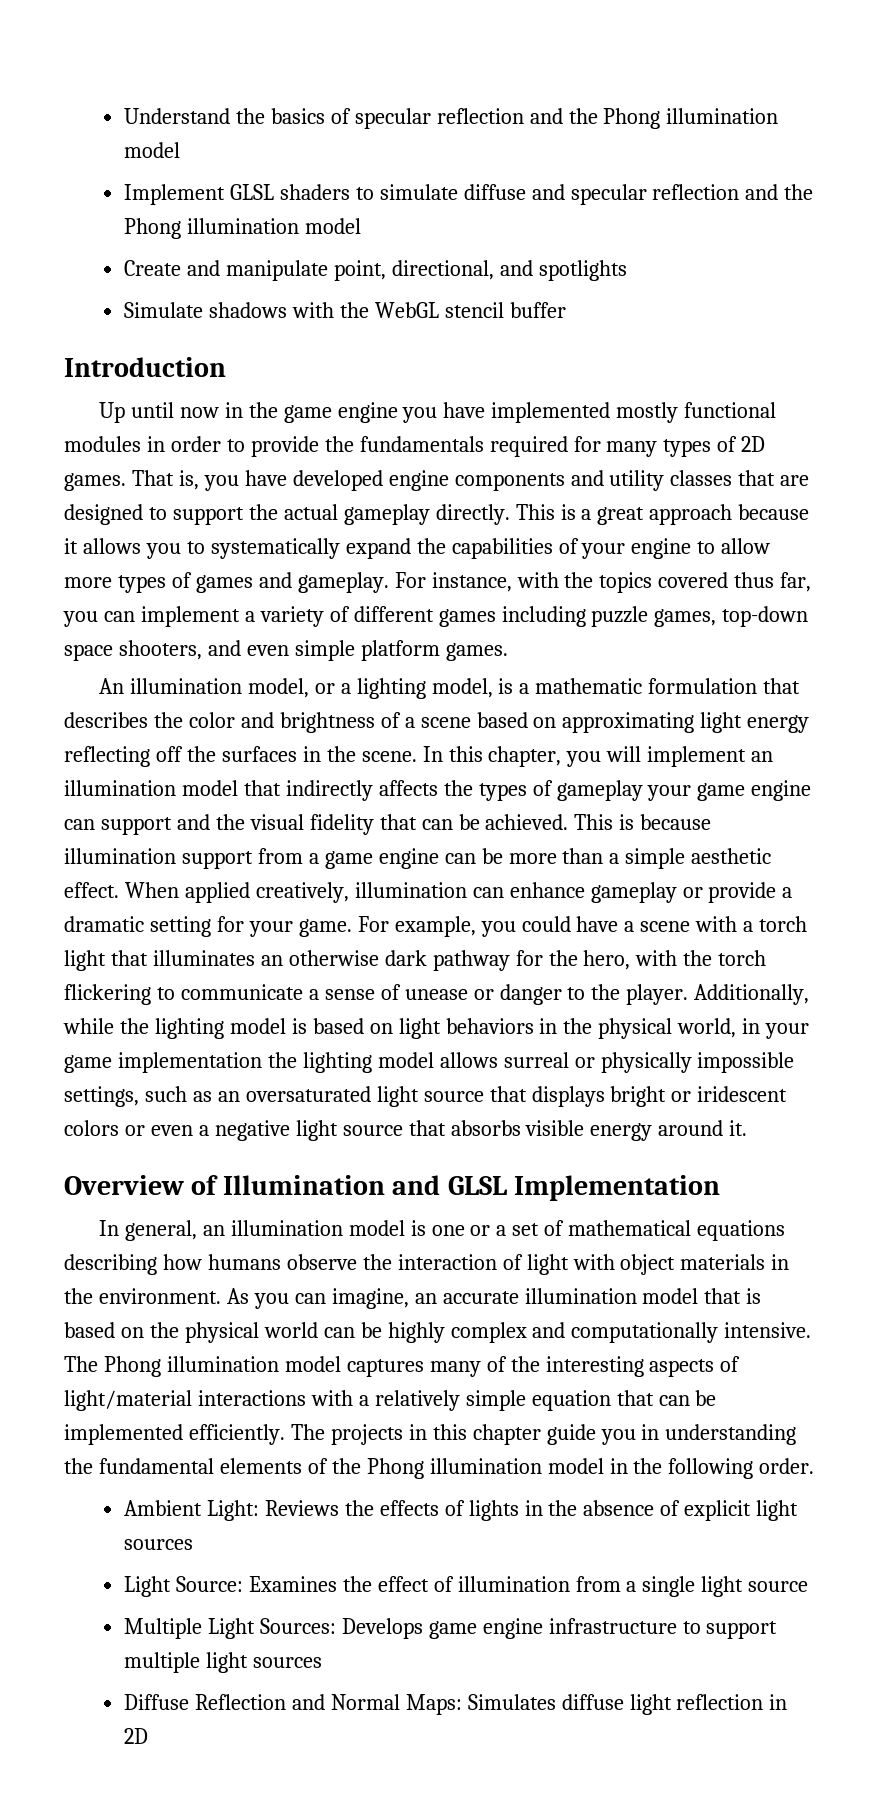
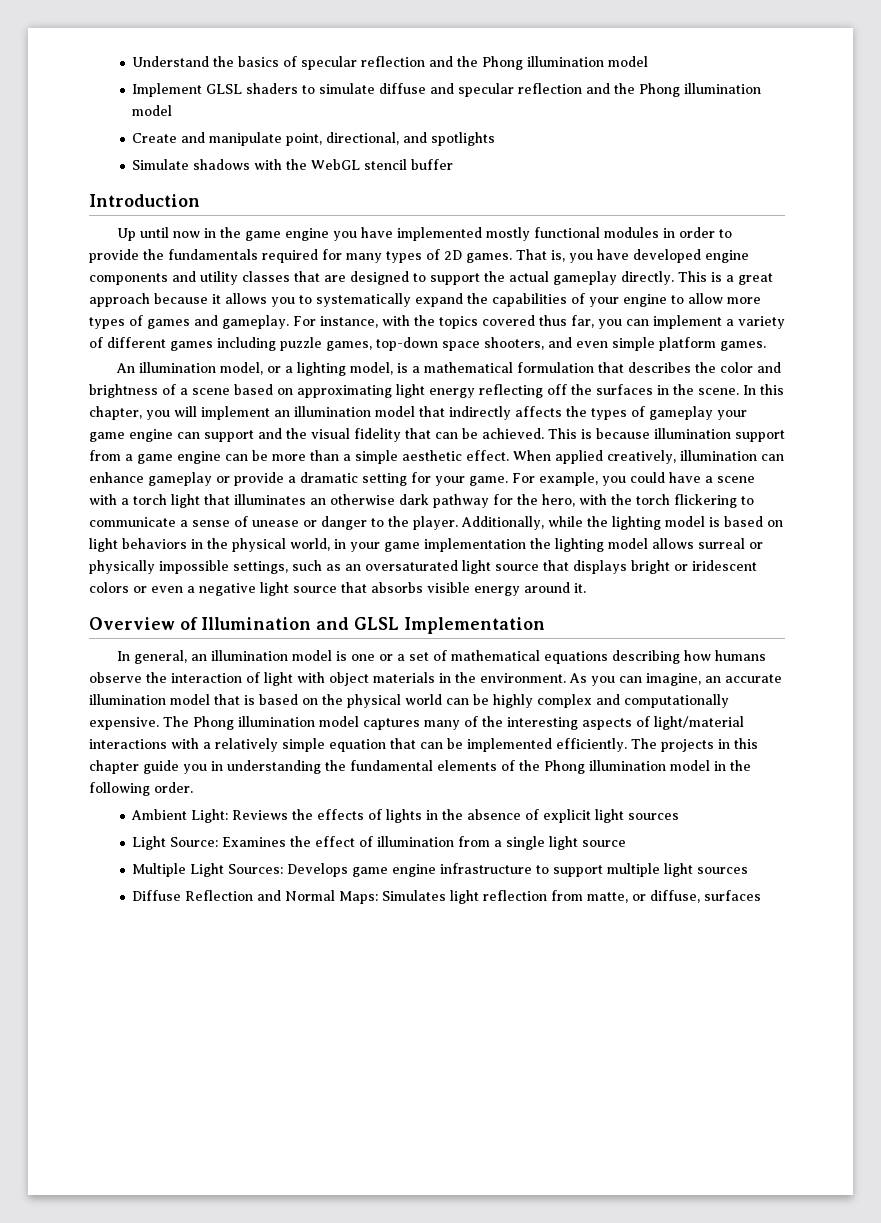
[535,678,643,694] mathematic -> [423,362,513,373] mathematical
[724,1322,812,1338] intensive. -> [89,717,159,730] expensive.
[561,1694,624,1710] diffuse -> (447, 895) none
[769,1694,788,1710] [123,1728,148,1744] in 2D -> [551,890,762,903] from matte, or diffuse, surfaces

